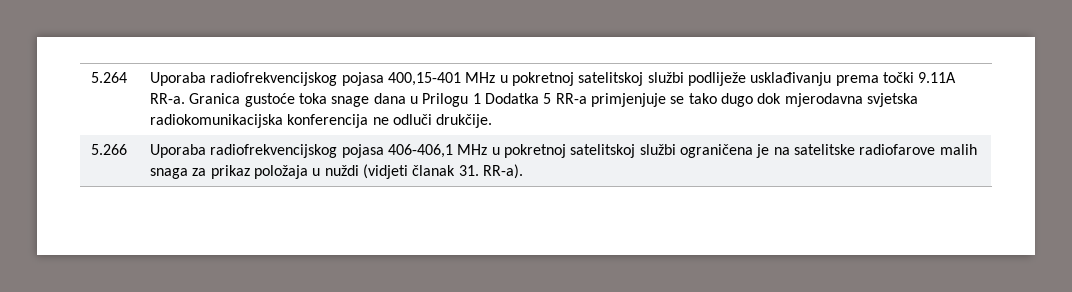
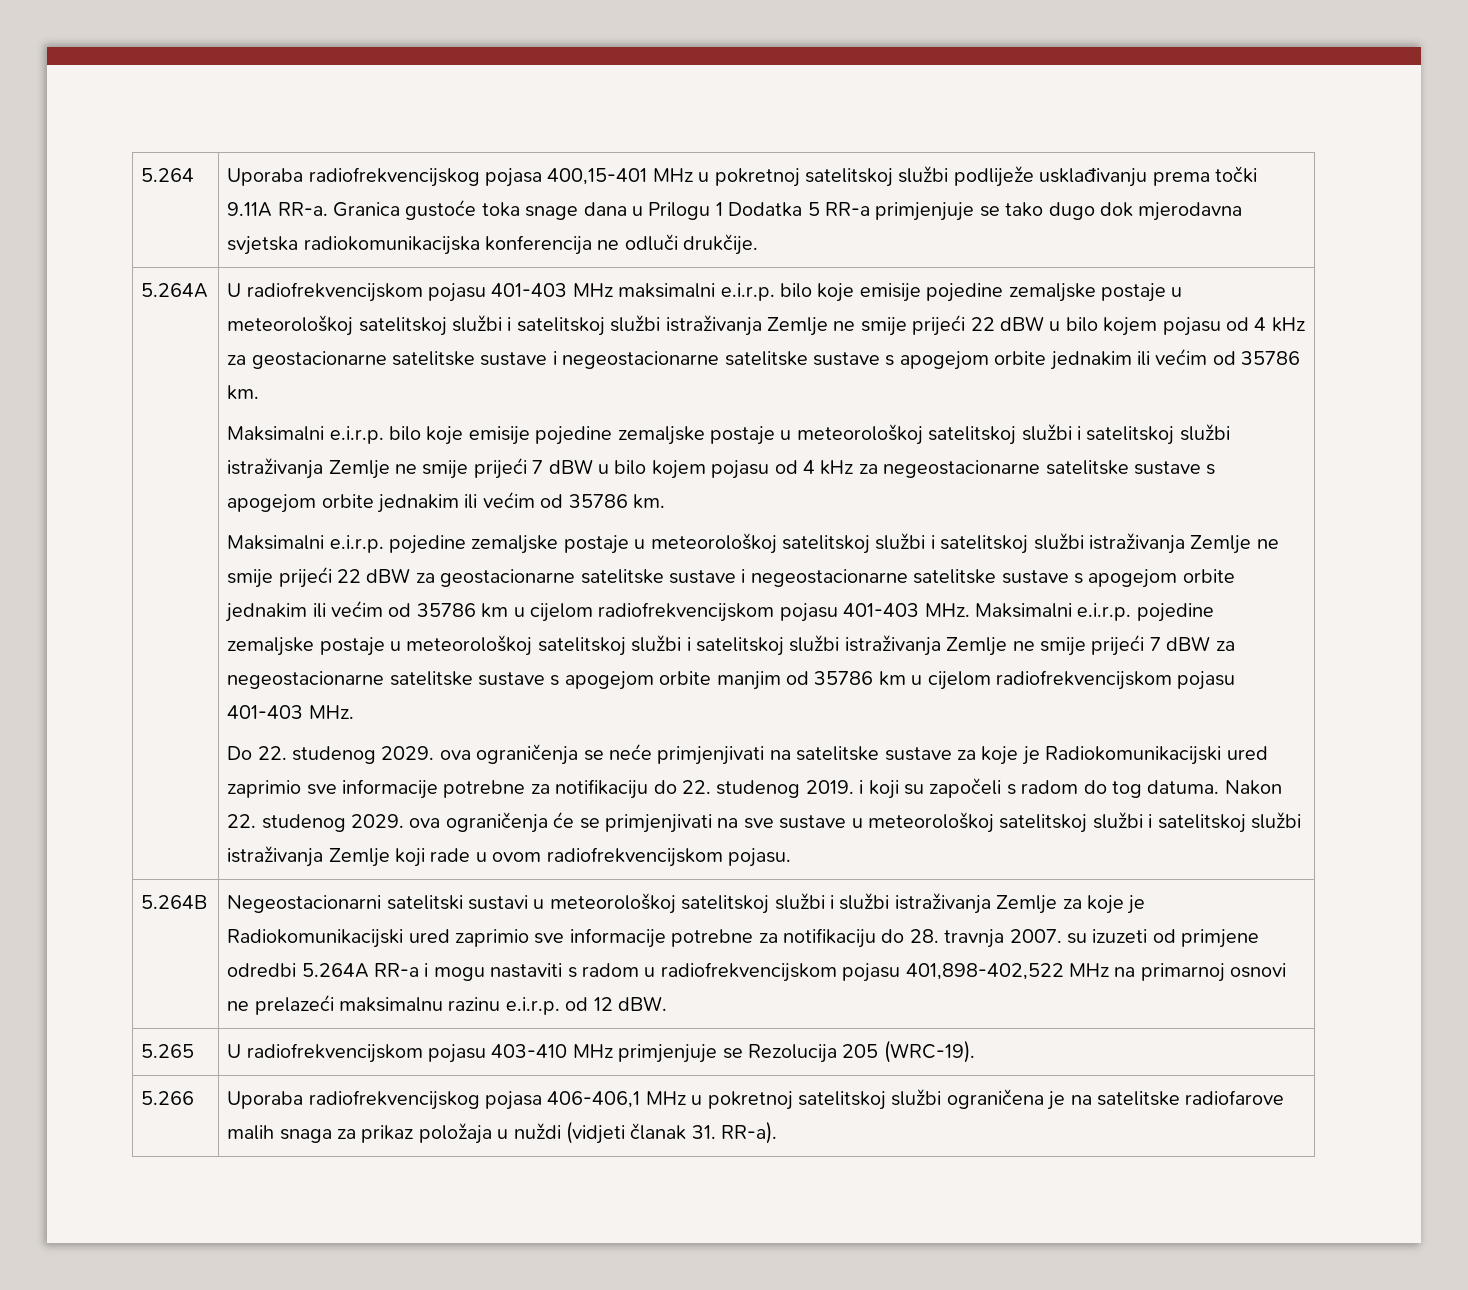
(493, 121) none -> [141,283,209,298] [227,282,1183,302] [227,315,1305,336] [227,349,1301,370] [227,385,260,400] [227,424,1230,445] [227,458,1216,479] [227,492,666,513] [227,533,1279,554] [227,567,1235,588] [225,601,1214,622] [227,635,1235,656] [227,670,1236,690] [227,705,354,719] [227,744,1268,765] [227,778,1282,799] [227,812,1302,833] [227,846,792,867] [141,895,208,909] [227,893,1146,914] [227,928,1260,948] [227,962,1287,982] [227,995,668,1015] [141,1044,195,1058] [227,1040,975,1063] // 5.264A | U radiofrekvencijskom pojasu 401-403 MHz maksimalni e.i.r.p. bilo koje emisije pojedine zemaljske postaje u meteorološkoj satelitskoj službi i satelitskoj službi istraživanja Zemlje ne smije prijeći 22 dBW u bilo kojem pojasu od 4 kHz za geostacionarne satelitske sustave i negeostacionarne satelitske sustave s apogejom orbite jednakim ili većim od 35786 km. // Maksimalni e.i.r.p. bilo koje emisije pojedine zemaljske postaje u meteorološkoj satelitskoj službi i satelitskoj službi istraživanja Zemlje ne smije prijeći 7 dBW u bilo kojem pojasu od 4 kHz za negeostacionarne satelitske sustave s apogejom orbite jednakim ili većim od 35786 km. // Maksimalni e.i.r.p. pojedine zemaljske postaje u meteorološkoj satelitskoj službi i satelitskoj službi istraživanja Zemlje ne smije prijeći 22 dBW za geostacionarne satelitske sustave i negeostacionarne satelitske sustave s apogejom orbite jednakim ili većim od 35786 km u cijelom radiofrekvencijskom pojasu 401-403 MHz. Maksimalni e.i.r.p. pojedine zemaljske postaje u meteorološkoj satelitskoj službi i satelitskoj službi istraživanja Zemlje ne smije prijeći 7 dBW za negeostacionarne satelitske sustave s apogejom orbite manjim od 35786 km u cijelom radiofrekvencijskom pojasu 401-403 MHz. // Do 22. studenog 2029. ova ograničenja se neće primjenjivati na satelitske sustave za koje je Radiokomunikacijski ured zaprimio sve informacije potrebne za notifikaciju do 22. studenog 2019. i koji su započeli s radom do tog datuma. Nakon 22. studenog 2029. ova ograničenja će se primjenjivati na sve sustave u meteorološkoj satelitskoj službi i satelitskoj službi istraživanja Zemlje koji rade u ovom radiofrekvencijskom pojasu. // 5.264B | Negeostacionarni satelitski sustavi u meteorološkoj satelitskoj službi i službi istraživanja Zemlje za koje je Radiokomunikacijski ured zaprimio sve informacije potrebne za notifikaciju do 28. travnja 2007. su izuzeti od primjene odredbi 5.264A RR-a i mogu nastaviti s radom u radiofrekvencijskom pojasu 401,898-402,522 MHz na primarnoj osnovi ne prelazeći maksimalnu razinu e.i.r.p. od 12 dBW. // 5.265 | U radiofrekvencijskom pojasu 403-410 MHz primjenjuje se Rezolucija 205 (WRC-19).

